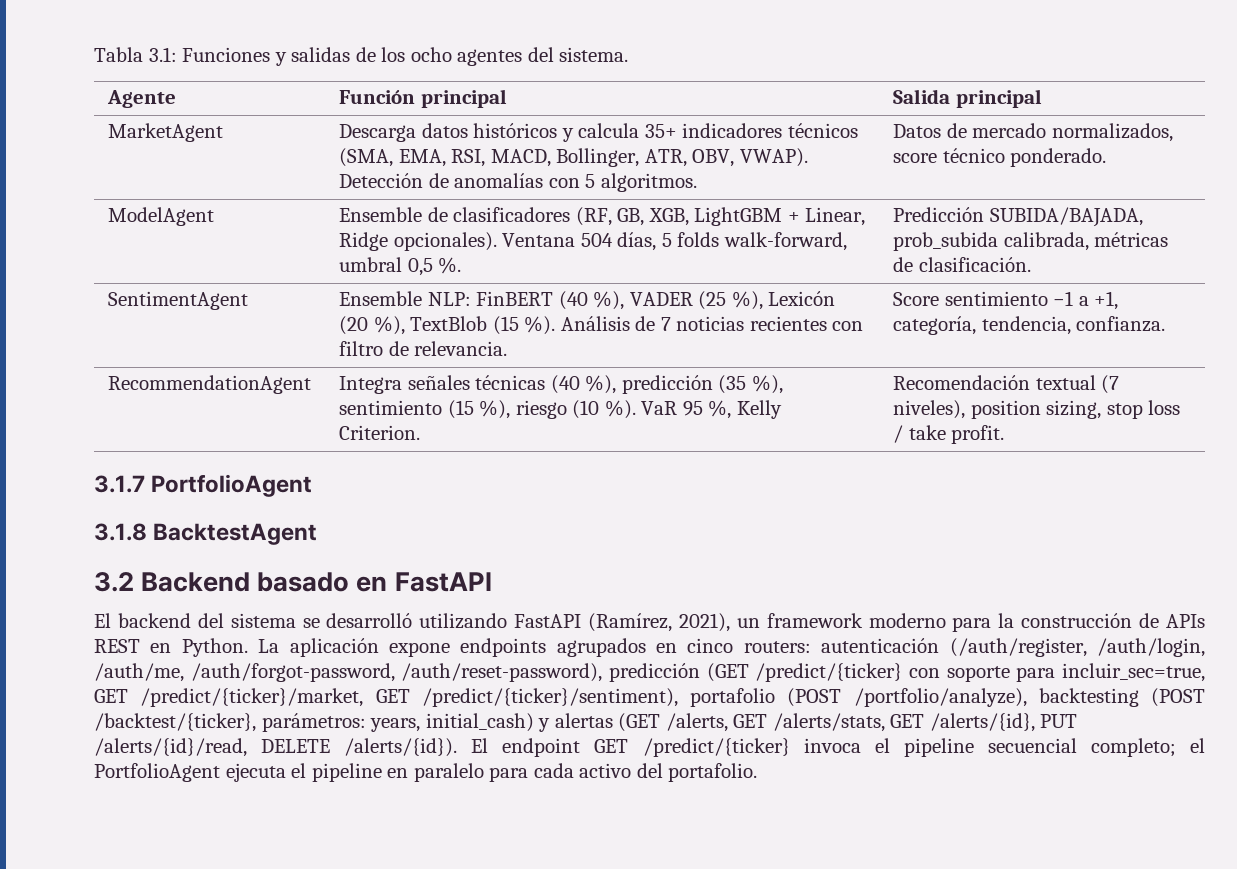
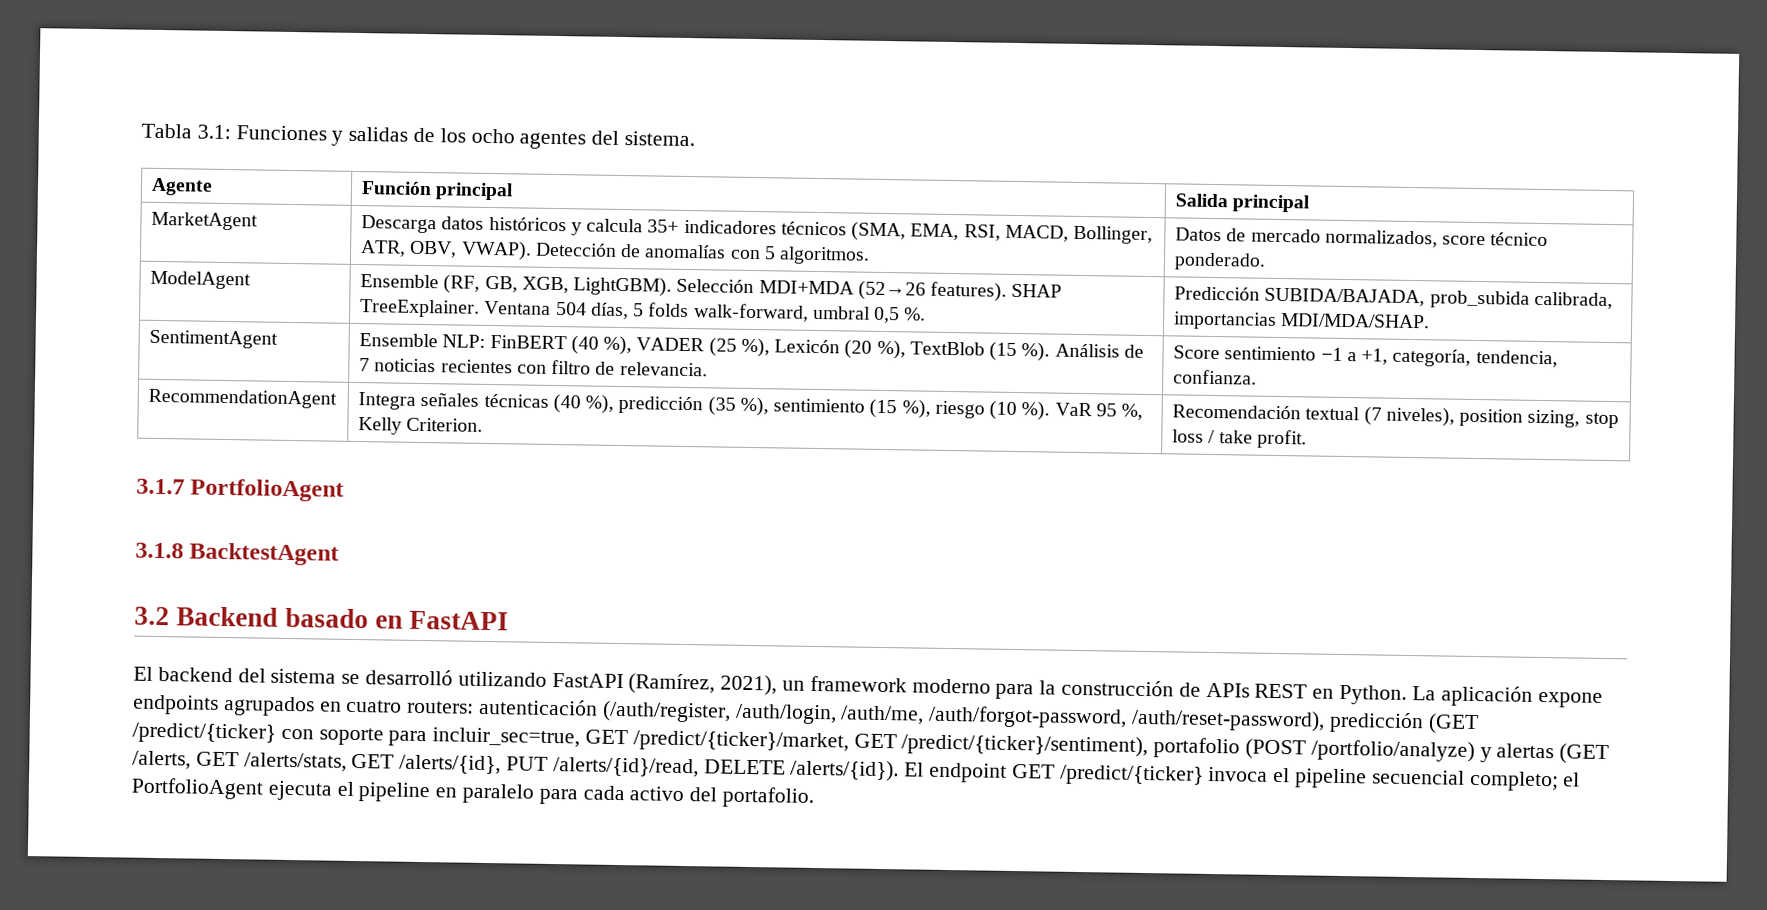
[427,207,571,222] de clasificadores -> (440, 281) none
[694,207,866,226] [338,232,497,251] LightGBM + Linear, Ridge opcionales). -> [573,276,1063,302] [360,299,481,318] LightGBM). Selección MDI+MDA (52→26 features). SHAP TreeExplainer.
[1094,232,1169,247] [892,257,1031,272] métricas de clasificación. -> [1173,311,1431,330] importancias MDI/MDA/SHAP.
[687,638,734,653] cinco -> [346,699,403,713] cuatro
[853,688,1205,707] [94,713,534,732] /portfolio/analyze), backtesting (POST /backtest/{ticker}, parámetros: years, initial_cash) -> [1310,739,1475,763] /portfolio/analyze)

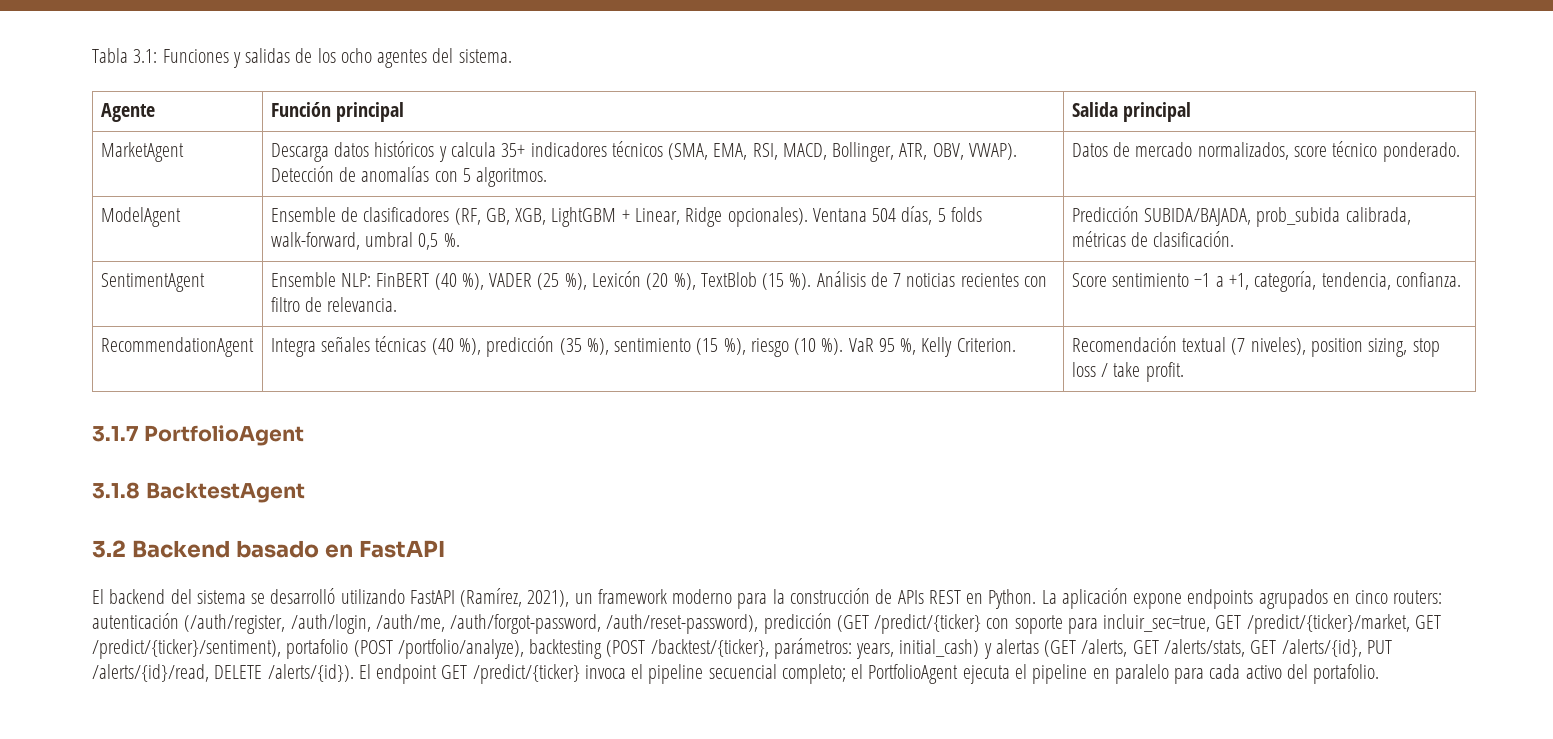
(440, 281) none -> [341,207,450,222] de clasificadores
[573,276,1063,302] [360,299,481,318] LightGBM). Selección MDI+MDA (52→26 features). SHAP TreeExplainer. -> [551,207,808,227] LightGBM + Linear, Ridge opcionales).
[1173,311,1431,330] importancias MDI/MDA/SHAP. -> [1071,231,1235,247] métricas de clasificación.
[346,699,403,713] cuatro -> [1355,590,1389,604] cinco
[1310,739,1475,763] /portfolio/analyze) -> [397,638,980,659] /portfolio/analyze), backtesting (POST /backtest/{ticker}, parámetros: years, initial_cash)

